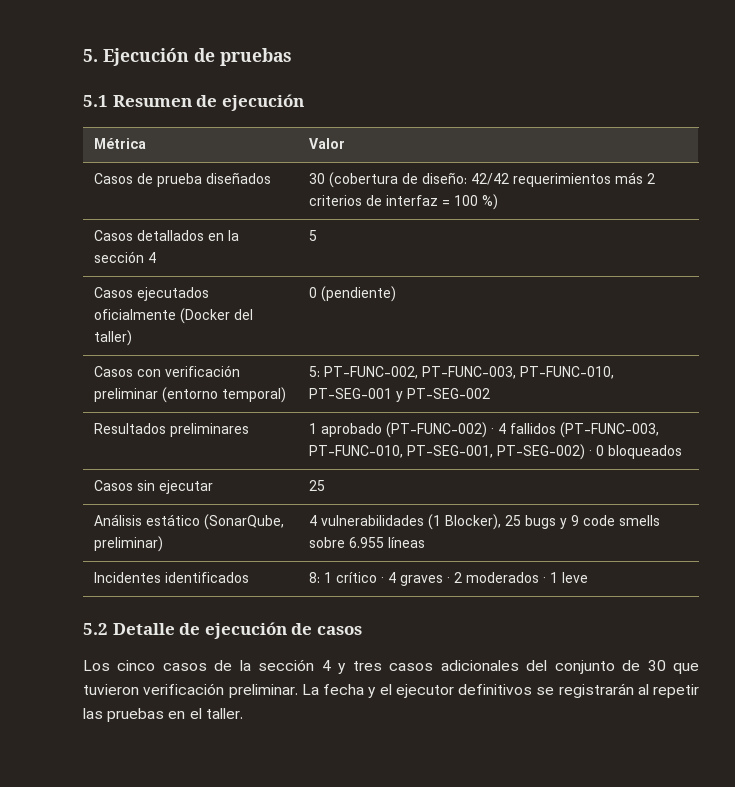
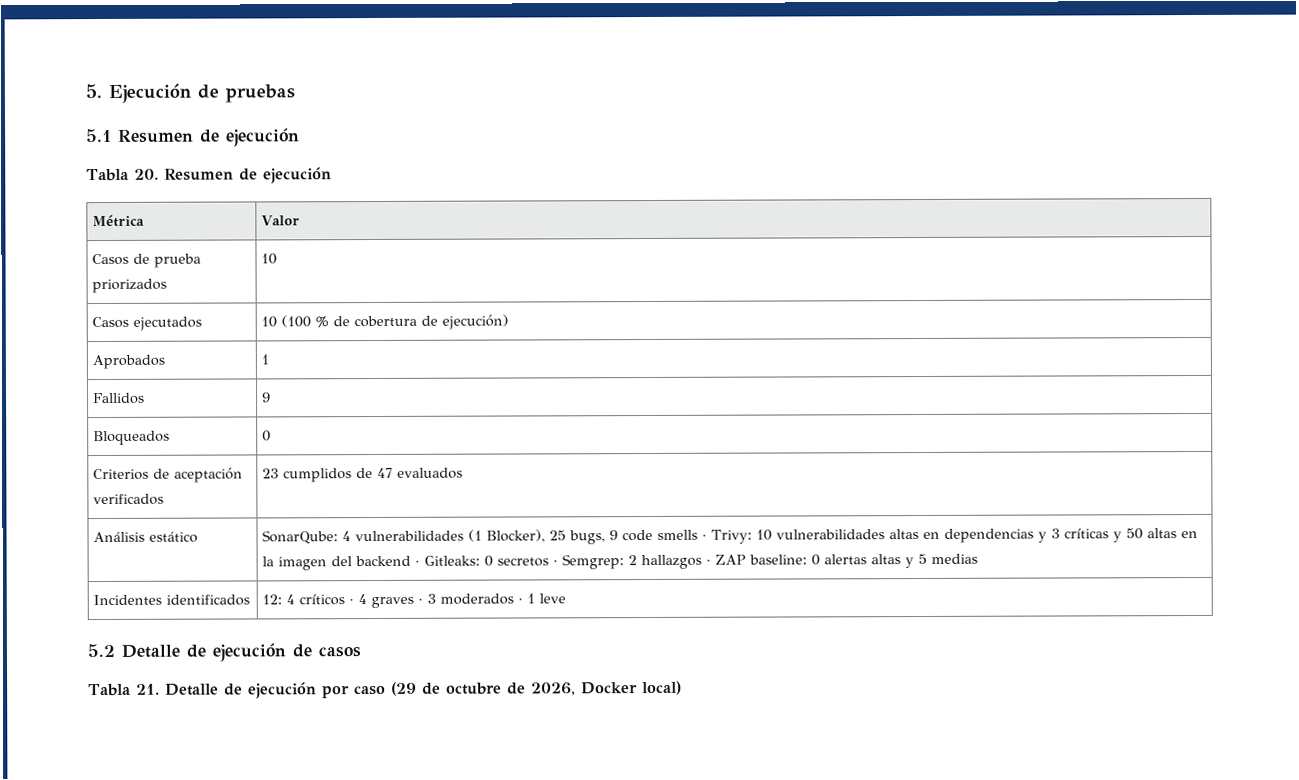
(304, 102) none -> [86,167,332,184] // Tabla 20. Resumen de ejecución
[206,172,272,184] [309,172,656,188] [309,194,499,210] [94,230,240,241] [94,251,157,263] [309,230,318,241] [94,287,210,301] [94,308,254,324] [94,330,133,346] [309,286,397,302] [94,365,241,377] [94,387,287,403] [309,366,615,379] [309,388,491,402] [94,423,250,437] [309,422,660,438] [309,444,683,460] [94,480,214,494] [309,480,326,491] diseñados | 30 (cobertura de diseño: 42/42 requerimientos más 2 criterios de interfaz = 100 %) // Casos detallados en la sección 4 | 5 // Casos ejecutados oficialmente (Docker del taller) | 0 (pendiente) // Casos con verificación preliminar (entorno temporal) | 5: PT-FUNC-002, PT-FUNC-003, PT-FUNC-010, PT-SEG-001 y PT-SEG-002 // Resultados preliminares | 1 aprobado (PT-FUNC-002) · 4 fallidos (PT-FUNC-003, PT-FUNC-010, PT-SEG-001, PT-SEG-002) · 0 bloqueados // Casos sin ejecutar | 25 -> [92,278,168,294] [261,253,278,265] [92,316,203,331] [261,314,510,330] [92,354,166,370] [261,354,270,365] [93,392,146,405] [262,392,272,403] [93,430,171,446] [262,430,272,442] [93,467,244,483] [93,493,165,506] [262,467,464,483] priorizados | 10 // Casos ejecutados | 10 (100 % de cobertura de ejecución) // Aprobados | 1 // Fallidos | 9 // Bloqueados | 0 // Criterios de aceptación verificados | 23 cumplidos de 47 evaluados
[204,514,285,530] [94,536,164,552] (SonarQube, preliminar) | -> [262,530,339,545] | SonarQube:
[525,515,568,529] bugs y -> [569,530,606,545] bugs,
[309,537,426,548] sobre 6.955 líneas -> [702,528,1199,544] [262,553,979,571] · Trivy: 10 vulnerabilidades altas en dependencias y 3 críticas y 50 altas en la imagen del backend · Gitleaks: 0 secretos · Semgrep: 2 hallazgos · ZAP baseline: 0 alertas altas y 5 medias
[309,572,378,583] 8: 1 crítico -> [262,594,346,606] 12: 4 críticos
[454,572,463,583] 2 -> [427,593,437,604] 3
[83,659,700,674] [83,683,699,698] [83,708,243,722] Los cinco casos de la sección 4 y tres casos adicionales del conjunto de 30 que tuvieron verificación preliminar. La fecha y el ejecutor definitivos se registrarán al repetir las pruebas en el taller. -> [88,680,682,699] Tabla 21. Detalle de ejecución por caso (29 de octubre de 2026, Docker local)

